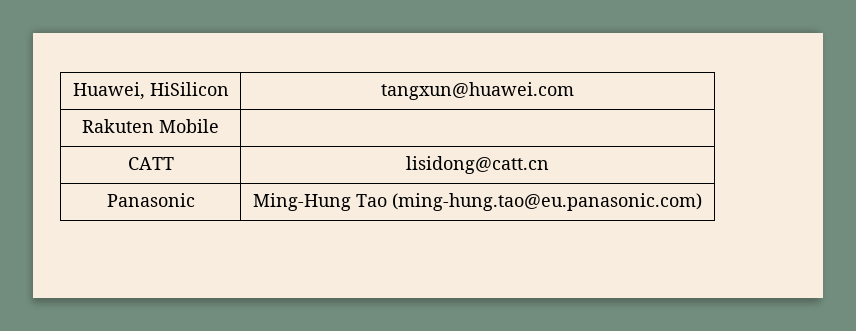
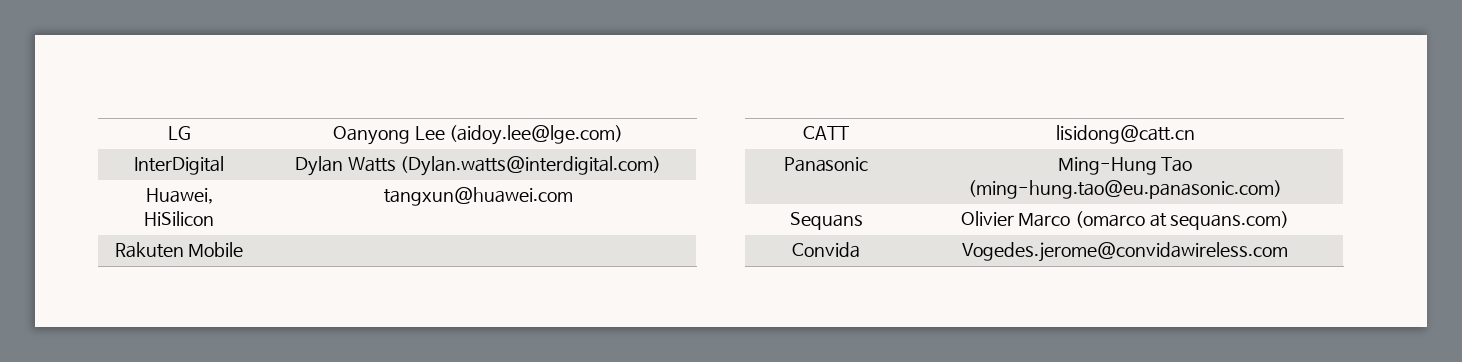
(72, 91) none -> [167,126,191,140] [332,125,624,145] [134,156,224,175] [294,156,662,176] LG | Oanyong Lee (aidoy.lee@lge.com) // InterDigital | Dylan Watts (Dylan.watts@interdigital.com) //
(702, 202) none -> [789,212,863,230] [960,211,1290,230] [792,242,860,258] [962,242,1288,262] // Sequans | Olivier Marco (omarco at sequans.com) // Convida | Vogedes.jerome@convidawireless.com

